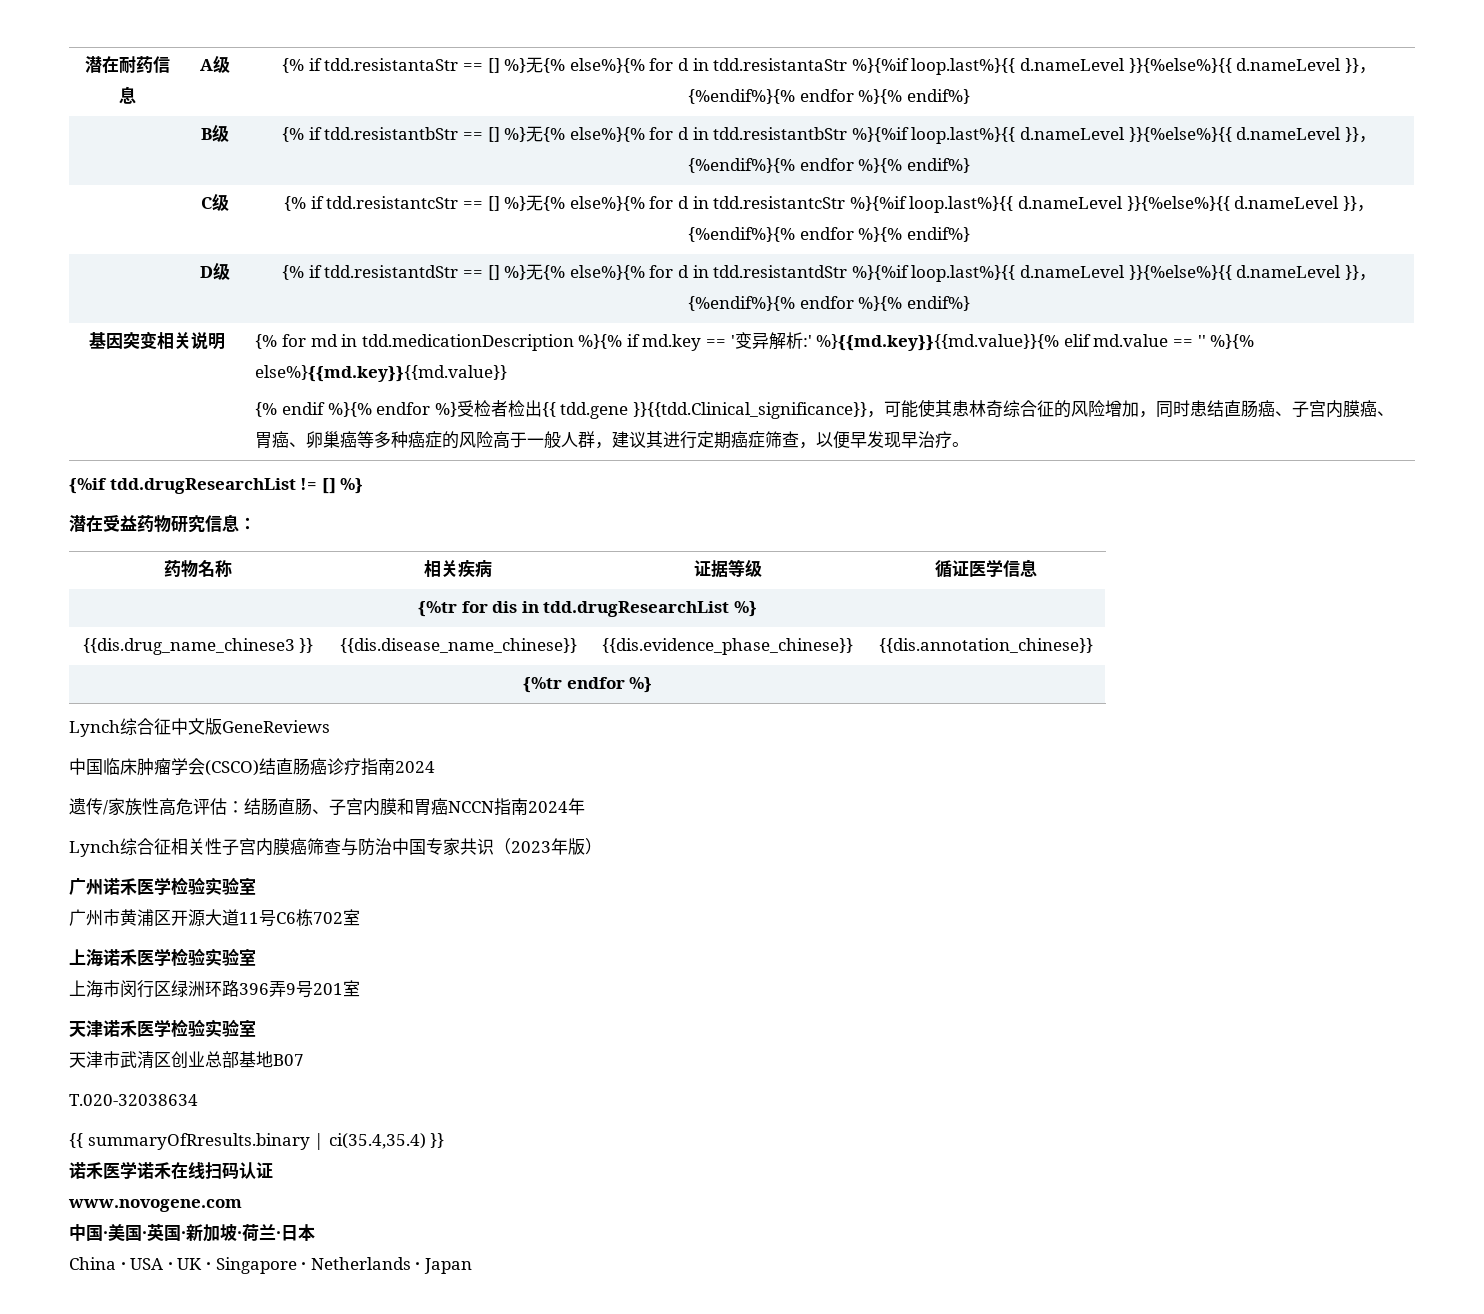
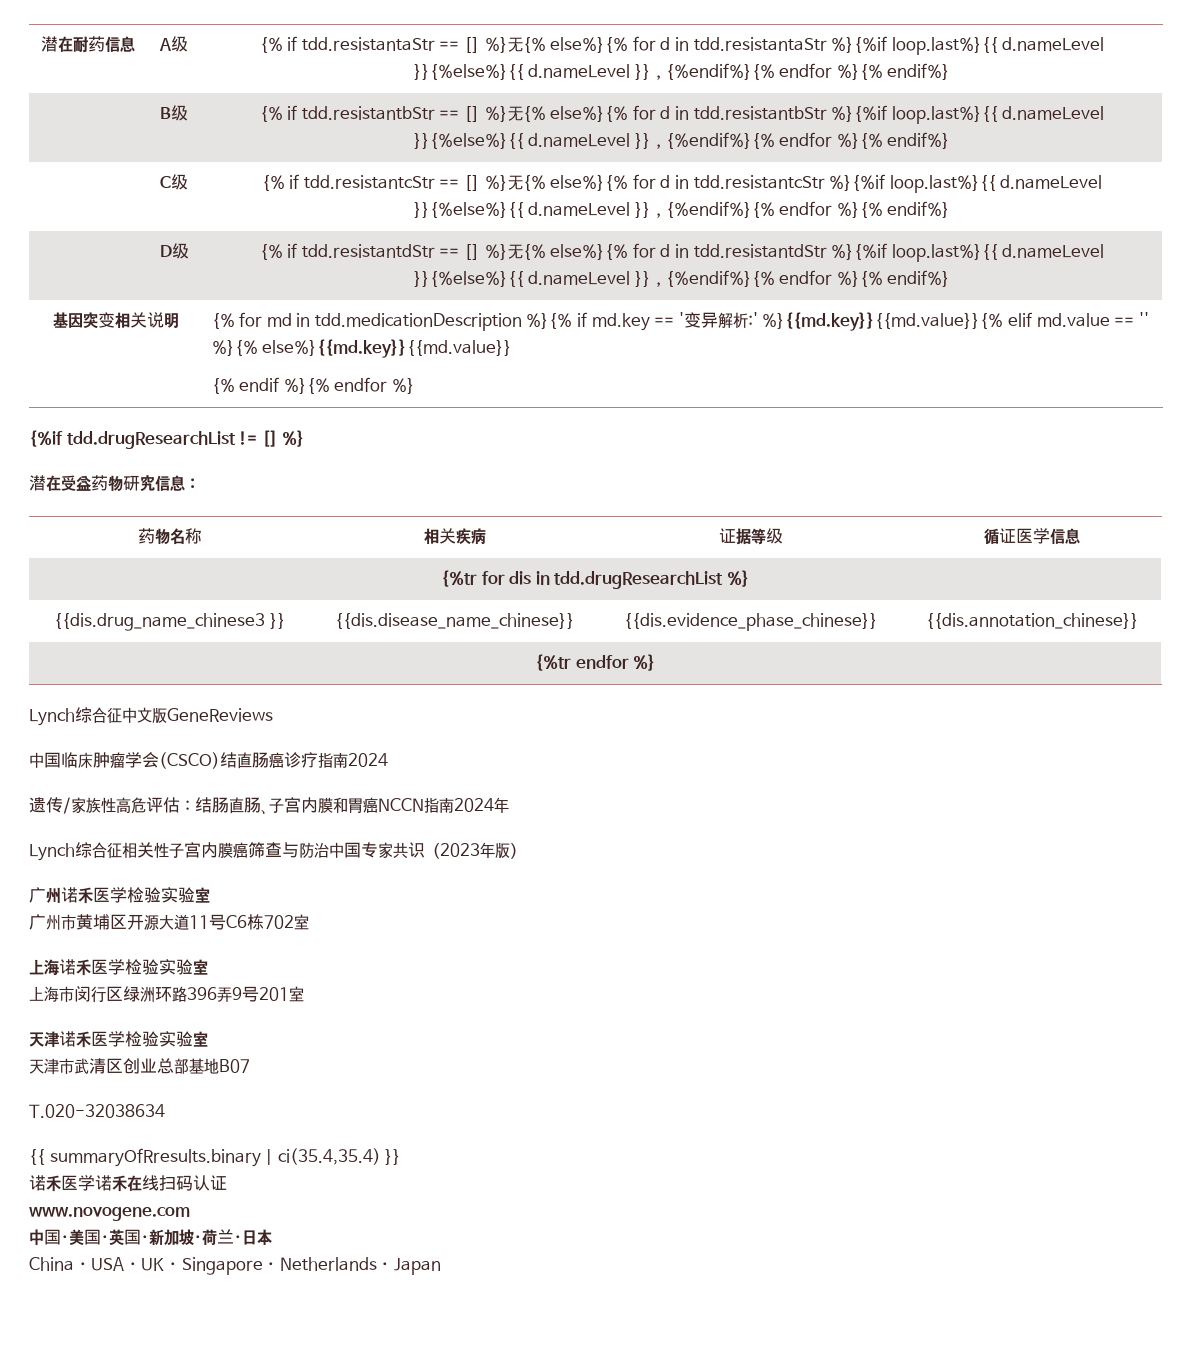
[456,399,1394,419] [255,431,970,449] 受检者检出{{ tdd.gene }}{{tdd.Clinical_significance}}，可能使其患林奇综合征的风险增加，同时患结直肠癌、子宫内膜癌、胃癌、卵巢癌等多种癌症的风险高于一般人群，建议其进行定期癌症筛查，以便早发现早治疗。 -> (415, 386) none
[137,909,154,927] 浦 -> [93,914,110,930] 埔

